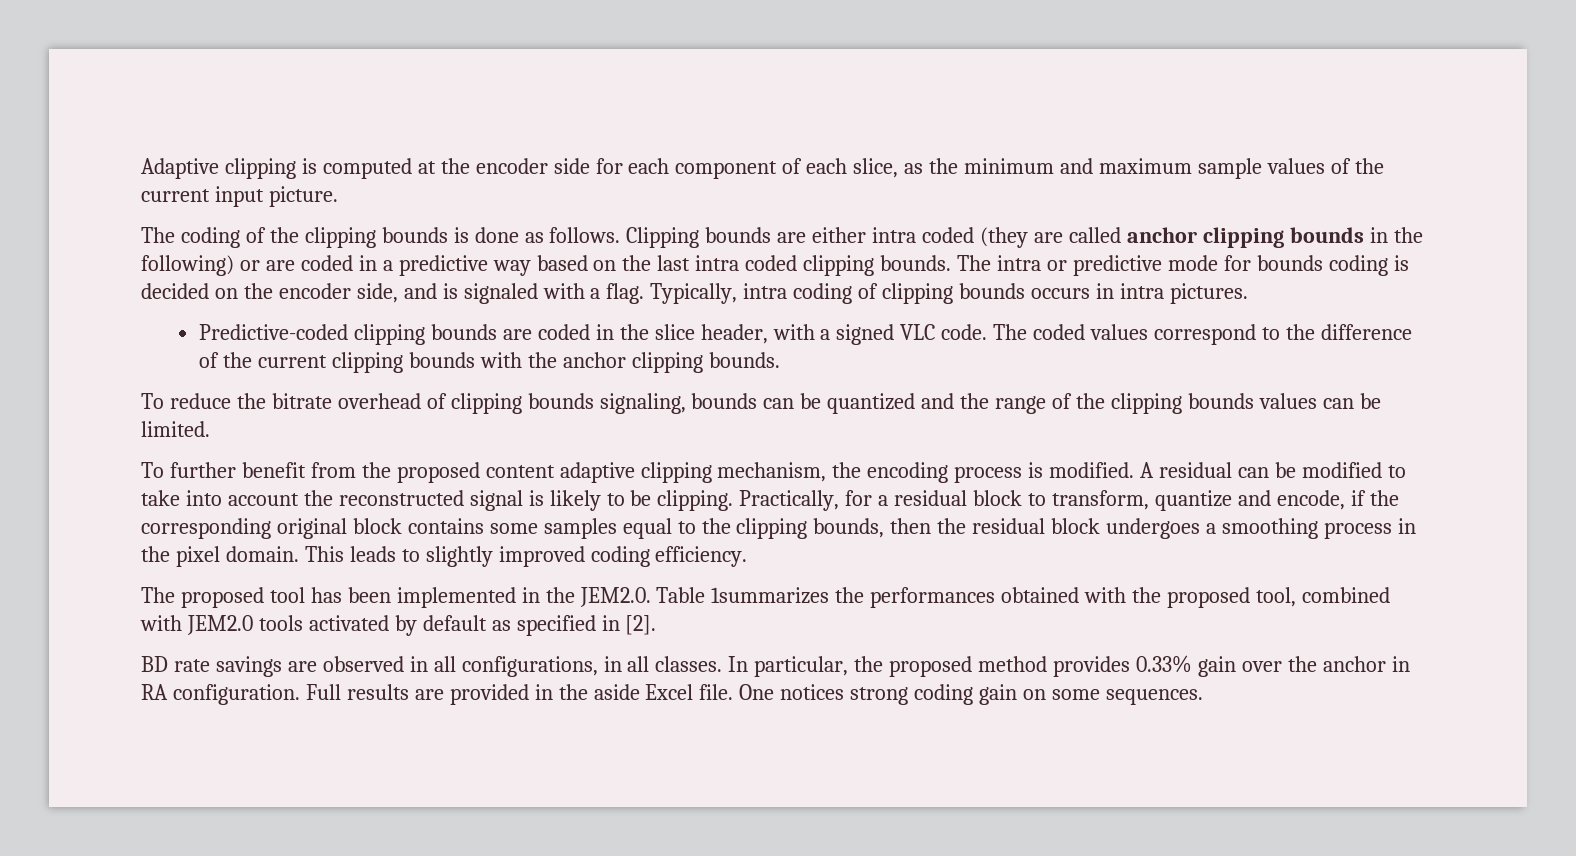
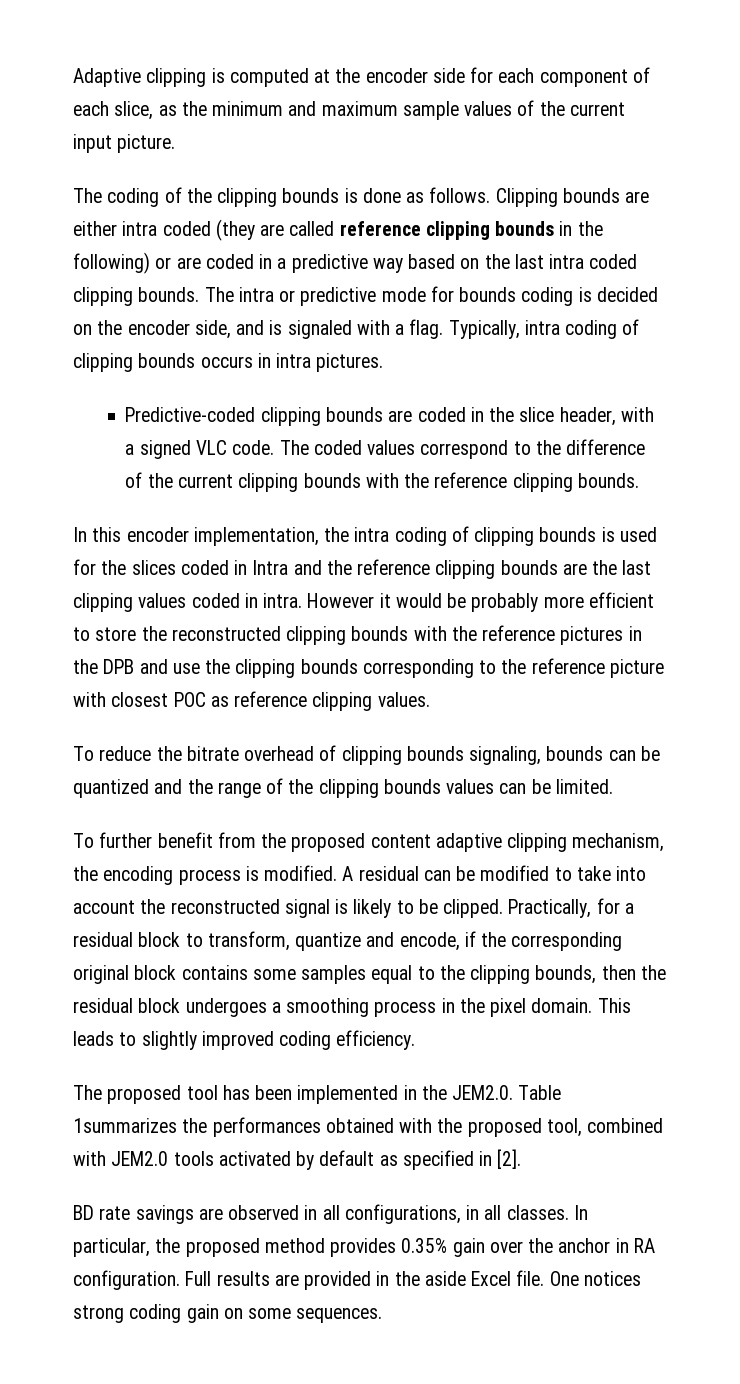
[1126,227,1197,243] anchor -> [339,221,421,236] reference
[562,352,780,373] anchor clipping bounds. -> [434,472,639,492] [73,526,657,546] [73,559,652,579] [73,592,654,612] [73,625,642,645] [73,658,664,678] [73,691,430,711] reference clipping bounds. // In this encoder implementation, the intra coding of clipping bounds is used for the slices coded in Intra and the reference clipping bounds are the last clipping values coded in intra. However it would be probably more efficient to store the reconstructed clipping bounds with the reference pictures in the DPB and use the clipping bounds corresponding to the reference picture with closest POC as reference clipping values.
[657,490,734,511] clipping. -> [443,899,504,918] clipped.
[1135,655,1192,673] 0.33% -> [401,1238,448,1253] 0.35%

